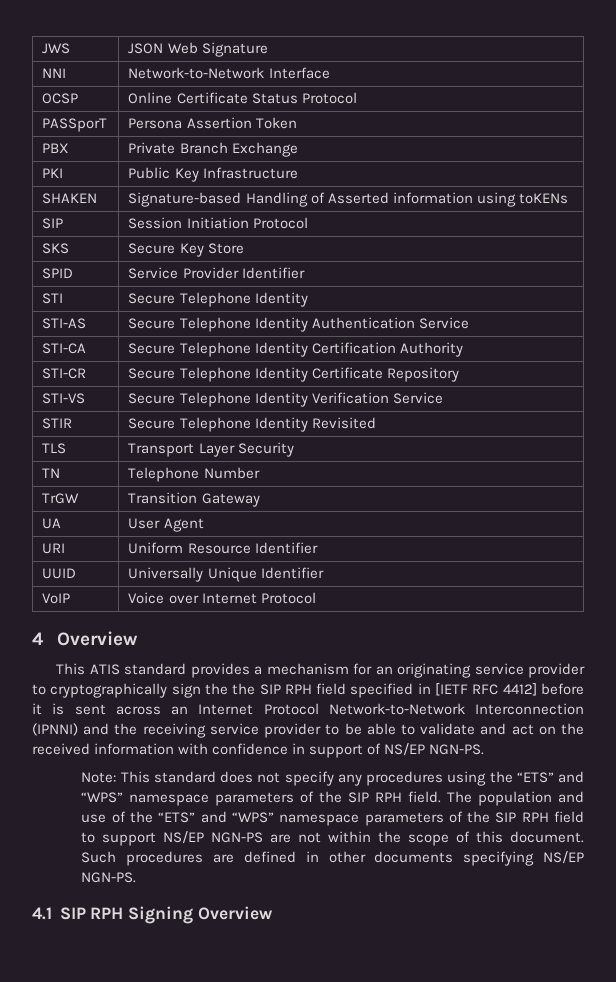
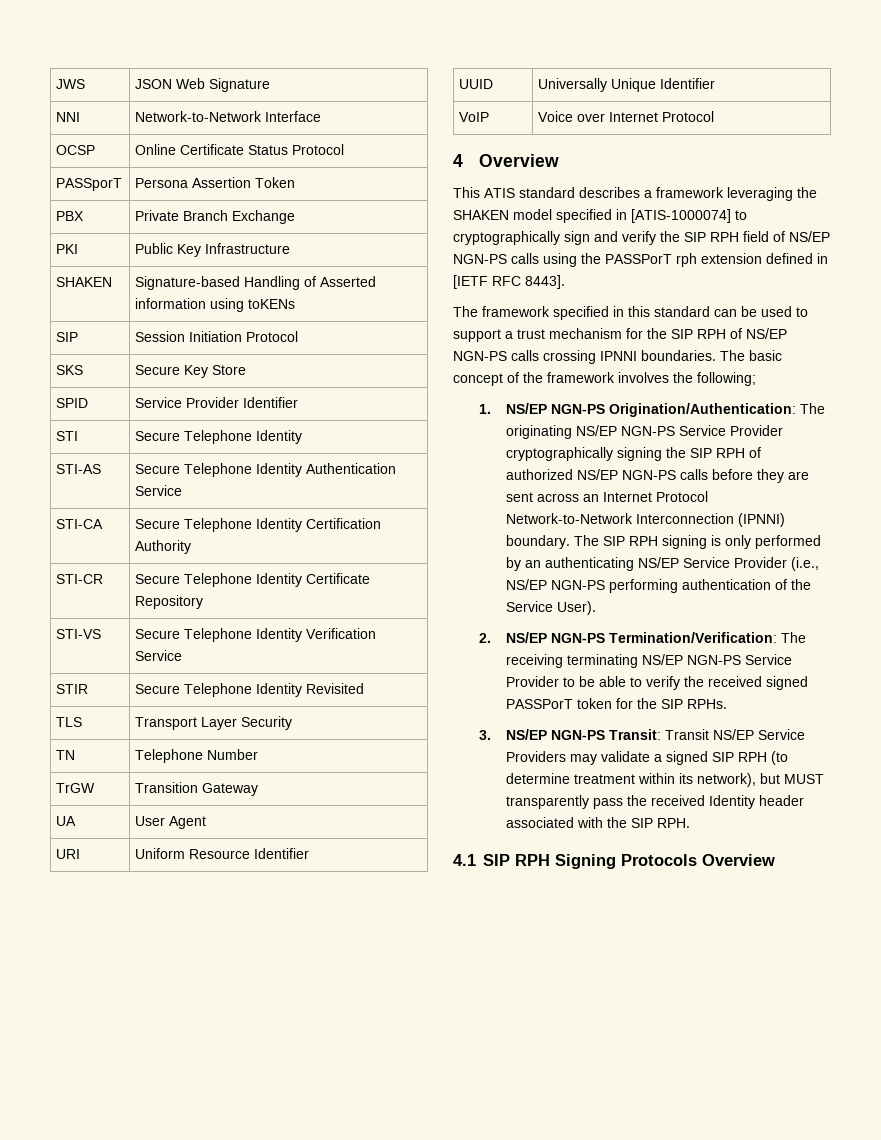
[190,663,586,678] provides a mechanism for an originating service provider -> [579,187,817,201] [453,209,731,223] describes a framework leveraging the SHAKEN model specified in [ATIS-1000074]
[204,683,585,698] [32,703,65,715] the the SIP RPH field specified in [IETF RFC 4412] before it is -> [594,231,830,245] [453,253,828,267] [453,275,565,289] [453,306,808,320] [453,328,787,342] [453,350,782,364] [453,372,756,386] [479,403,825,417] [505,425,783,439] [505,447,761,461] [505,469,809,483] and verify the SIP RPH field of NS/EP NGN-PS calls using the PASSPorT rph extension defined in [IETF RFC 8443]. // The framework specified in this standard can be used to support a trust mechanism for the SIP RPH of NS/EP NGN-PS calls crossing IPNNI boundaries. The basic concept of the framework involves the following; // 1. NS/EP NGN-PS Origination/Authentication: The originating NS/EP NGN-PS Service Provider cryptographically signing the SIP RPH of authorized NS/EP NGN-PS calls before they are
[83,723,584,738] [32,743,485,758] [81,771,585,786] [81,791,584,806] [81,811,584,826] [81,831,584,846] [81,851,584,866] [81,872,137,883] and the receiving service provider to be able to validate and act on the received information with confidence in support of NS/EP NGN-PS. // Note: This standard does not specify any procedures using the “ETS” and “WPS” namespace parameters of the SIP RPH field. The population and use of the “ETS” and “WPS” namespace parameters of the SIP RPH field to support NS/EP NGN-PS are not within the scope of this document. Such procedures are defined in other documents specifying NS/EP NGN-PS. -> [505,535,821,549] [505,557,819,571] [505,579,811,593] [505,601,596,615] [479,632,806,643] [505,654,792,668] [505,676,808,690] [505,698,727,709] [479,729,805,740] [505,751,788,765] [505,773,824,787] [505,795,804,809] [505,817,690,828] boundary. The SIP RPH signing is only performed by an authenticating NS/EP Service Provider (i.e., NS/EP NGN-PS performing authentication of the Service User). // 2. NS/EP NGN-PS Termination/Verification: The receiving terminating NS/EP NGN-PS Service Provider to be able to verify the received signed PASSPorT token for the SIP RPHs. // 3. NS/EP NGN-PS Transit: Transit NS/EP Service Providers may validate a signed SIP RPH (to determine treatment within its network), but MUST transparently pass the received Identity header associated with the SIP RPH.
(193, 915) none -> [621,854,697,866] Protocols

